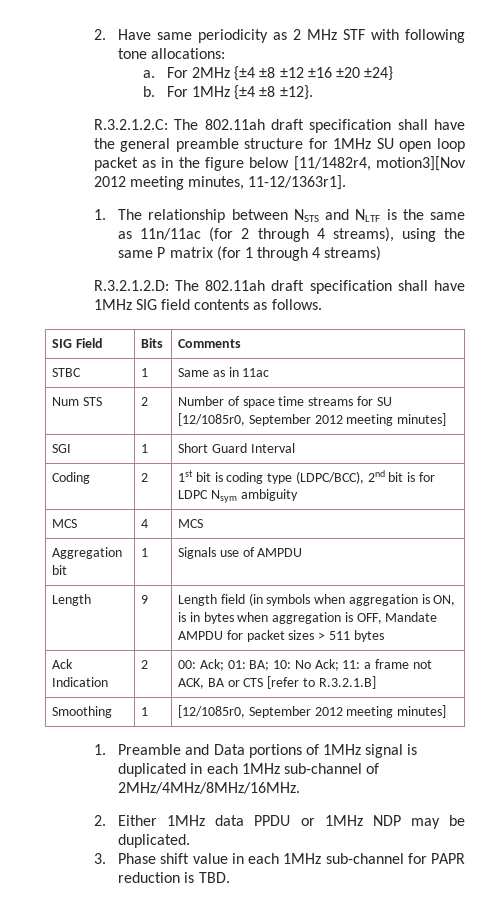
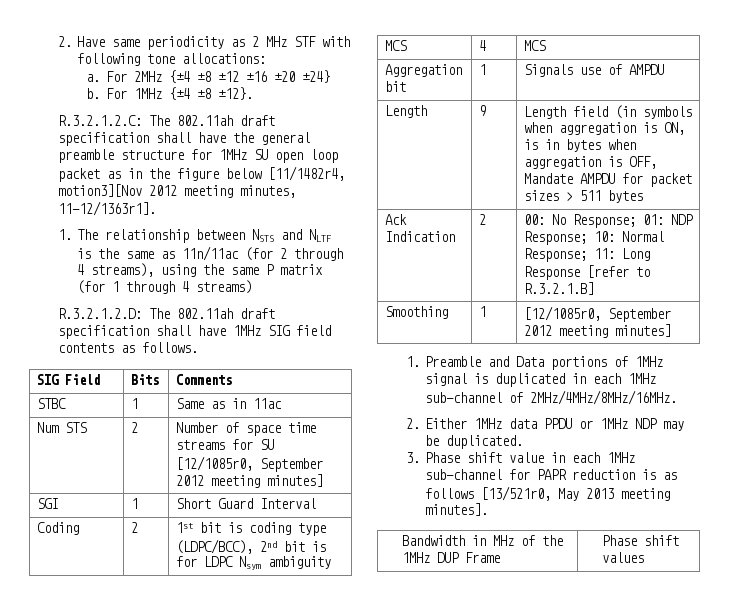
[199,659,432,671] [177,678,264,689] Ack; 01: BA; 10: No Ack; 11: a frame not ACK, BA or CTS -> [551,214,693,228] [523,231,664,245] [523,248,650,262] [523,266,580,280] No Response; 01: NDP Response; 10: Normal Response; 11: Long Response
[198,872,230,883] TBD. -> [663,472,678,480] [425,486,671,501] [425,503,489,516] [401,535,563,546] [401,552,500,563] [601,535,679,546] [601,552,644,563] as follows [13/521r0, May 2013 meeting minutes]. // Bandwidth in MHz of the 1MHz DUP Frame | Phase shift values

